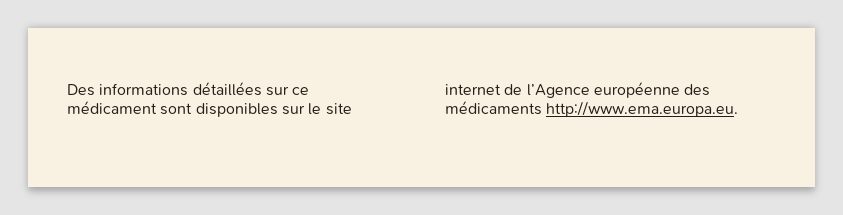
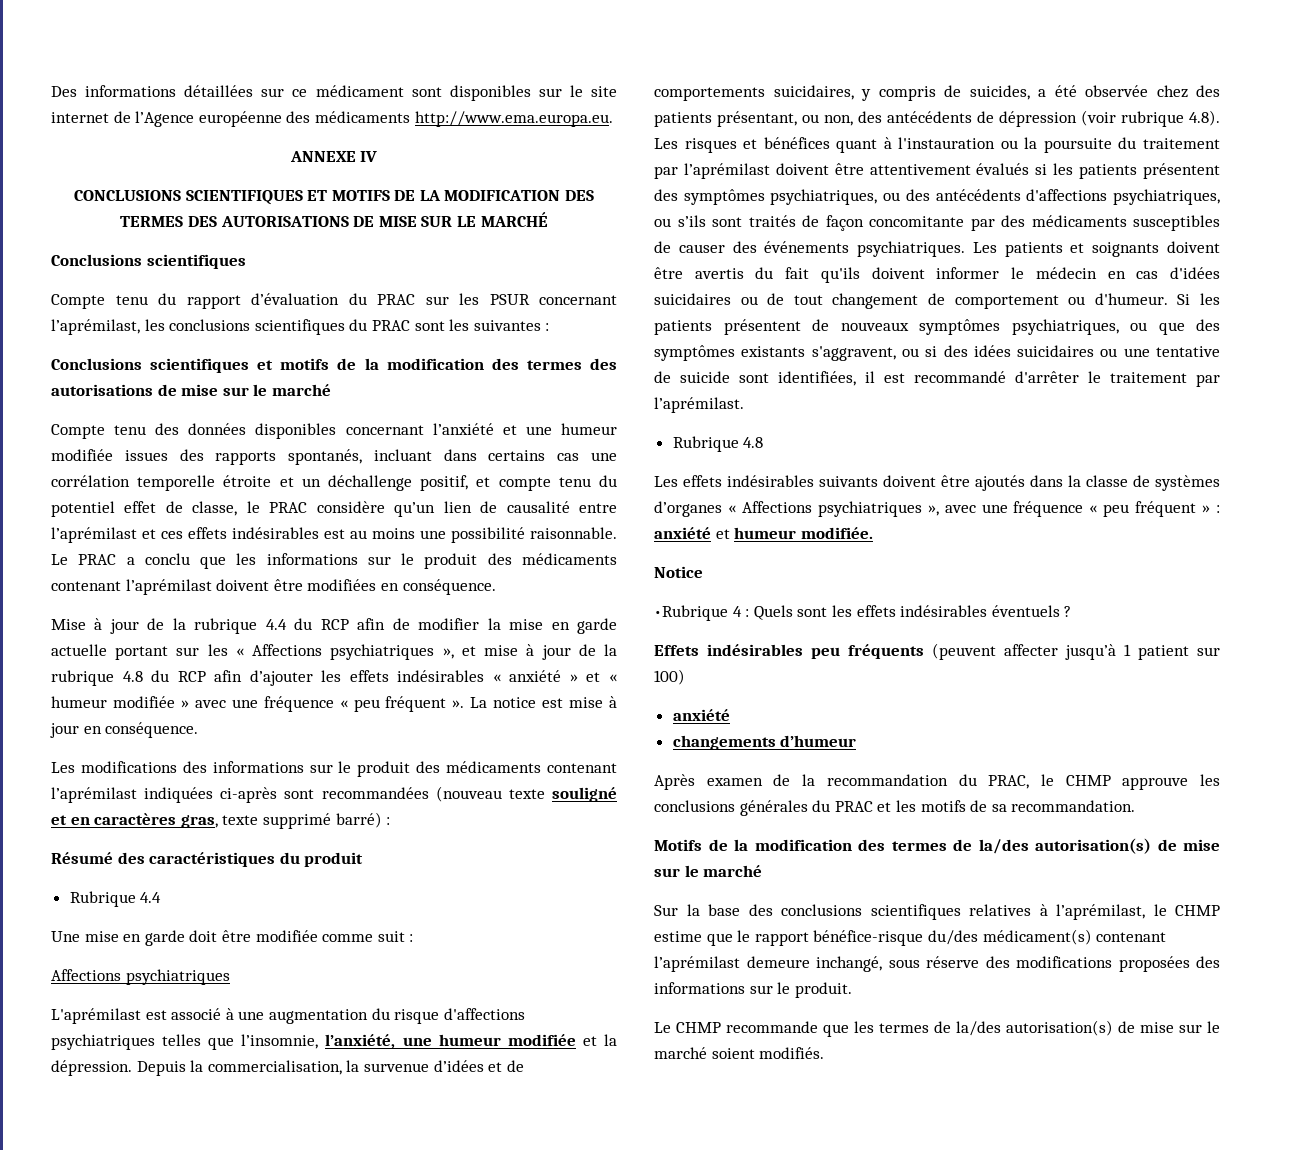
(739, 109) none -> [289,151,378,162] [73,190,595,205] [120,212,548,227] [51,254,246,269] [51,293,617,309] [51,319,550,335] [51,358,617,373] [51,384,331,396] [51,423,617,439] [51,449,617,465] [51,475,617,491] [51,501,617,517] [51,527,617,543] [51,553,617,569] [51,579,496,595] [51,618,617,634] [51,644,617,660] [51,670,617,686] [51,696,618,712] [50,722,199,738] [51,761,617,777] [51,786,618,803] [51,812,391,829] [51,852,364,867] [69,891,162,907] [51,930,414,946] [51,969,230,985] [51,1008,525,1024] [51,1034,617,1050] [51,1060,524,1076] [654,85,1220,101] [654,110,1220,127] [654,137,1220,153] [654,163,1220,179] [654,189,1220,205] [654,215,1220,231] [654,241,1220,257] [654,267,1220,283] [654,293,1220,309] [654,319,1220,335] [654,345,1220,361] [654,371,1220,387] [654,397,744,413] [672,436,764,452] [654,475,1220,491] [654,501,1220,517] [654,527,873,539] [654,566,703,578] [654,605,1072,621] [654,643,1220,660] [654,669,685,685] [672,709,730,721] [672,735,857,750] [654,774,1220,790] [654,800,1136,816] [654,838,1220,854] [654,865,763,877] [654,904,1220,920] [654,929,1167,946] [654,956,1220,972] [654,982,852,998] [654,1020,1220,1037] [654,1047,825,1059] // ANNEXE IV // CONCLUSIONS SCIENTIFIQUES ET MOTIFS DE LA MODIFICATION DES TERMES DES AUTORISATIONS DE MISE SUR LE MARCHÉ // Conclusions scientifiques // Compte tenu du rapport d’évaluation du PRAC sur les PSUR concernant l’aprémilast, les conclusions scientifiques du PRAC sont les suivantes : // Conclusions scientifiques et motifs de la modification des termes des autorisations de mise sur le marché // Compte tenu des données disponibles concernant l’anxiété et une humeur modifiée issues des rapports spontanés, incluant dans certains cas une corrélation temporelle étroite et un déchallenge positif, et compte tenu du potentiel effet de classe, le PRAC considère qu’un lien de causalité entre l’aprémilast et ces effets indésirables est au moins une possibilité raisonnable. Le PRAC a conclu que les informations sur le produit des médicaments contenant l’aprémilast doivent être modifiées en conséquence. // Mise à jour de la rubrique 4.4 du RCP afin de modifier la mise en garde actuelle portant sur les « Affections psychiatriques », et mise à jour de la rubrique 4.8 du RCP afin d’ajouter les effets indésirables « anxiété » et « humeur modifiée » avec une fréquence « peu fréquent ». La notice est mise à jour en conséquence. // Les modifications des informations sur le produit des médicaments contenant l’aprémilast indiquées ci-après sont recommandées (nouveau texte souligné et en caractères gras, texte supprimé barré) : // Résumé des caractéristiques du produit // Rubrique 4.4 // Une mise en garde doit être modifiée comme suit : // Affections psychiatriques // L'aprémilast est associé à une augmentation du risque d'affections psychiatriques telles que l’insomnie, l’anxiété, une humeur modifiée et la dépression. Depuis la commercialisation, la survenue d’idées et de comportements suicidaires, y compris de suicides, a été observée chez des patients présentant, ou non, des antécédents de dépression (voir rubrique 4.8). Les risques et bénéfices quant à l'instauration ou la poursuite du traitement par l’aprémilast doivent être attentivement évalués si les patients présentent des symptômes psychiatriques, ou des antécédents d'affections psychiatriques, ou s’ils sont traités de façon concomitante par des médicaments susceptibles de causer des événements psychiatriques. Les patients et soignants doivent être avertis du fait qu'ils doivent informer le médecin en cas d'idées suicidaires ou de tout changement de comportement ou d'humeur. Si les patients présentent de nouveaux symptômes psychiatriques, ou que des symptômes existants s'aggravent, ou si des idées suicidaires ou une tentative de suicide sont identifiées, il est recommandé d'arrêter le traitement par l’aprémilast. // Rubrique 4.8 // Les effets indésirables suivants doivent être ajoutés dans la classe de systèmes d’organes « Affections psychiatriques », avec une fréquence « peu fréquent » : anxiété et humeur modifiée. // Notice // •Rubrique 4 : Quels sont les effets indésirables éventuels ? // Effets indésirables peu fréquents (peuvent affecter jusqu’à 1 patient sur 100) // anxiété // changements d’humeur // Après examen de la recommandation du PRAC, le CHMP approuve les conclusions générales du PRAC et les motifs de sa recommandation. // Motifs de la modification des termes de la/des autorisation(s) de mise sur le marché // Sur la base des conclusions scientifiques relatives à l’aprémilast, le CHMP estime que le rapport bénéfice-risque du/des médicament(s) contenant l’aprémilast demeure inchangé, sous réserve des modifications proposées des informations sur le produit. // Le CHMP recommande que les termes de la/des autorisation(s) de mise sur le marché soient modifiés.

